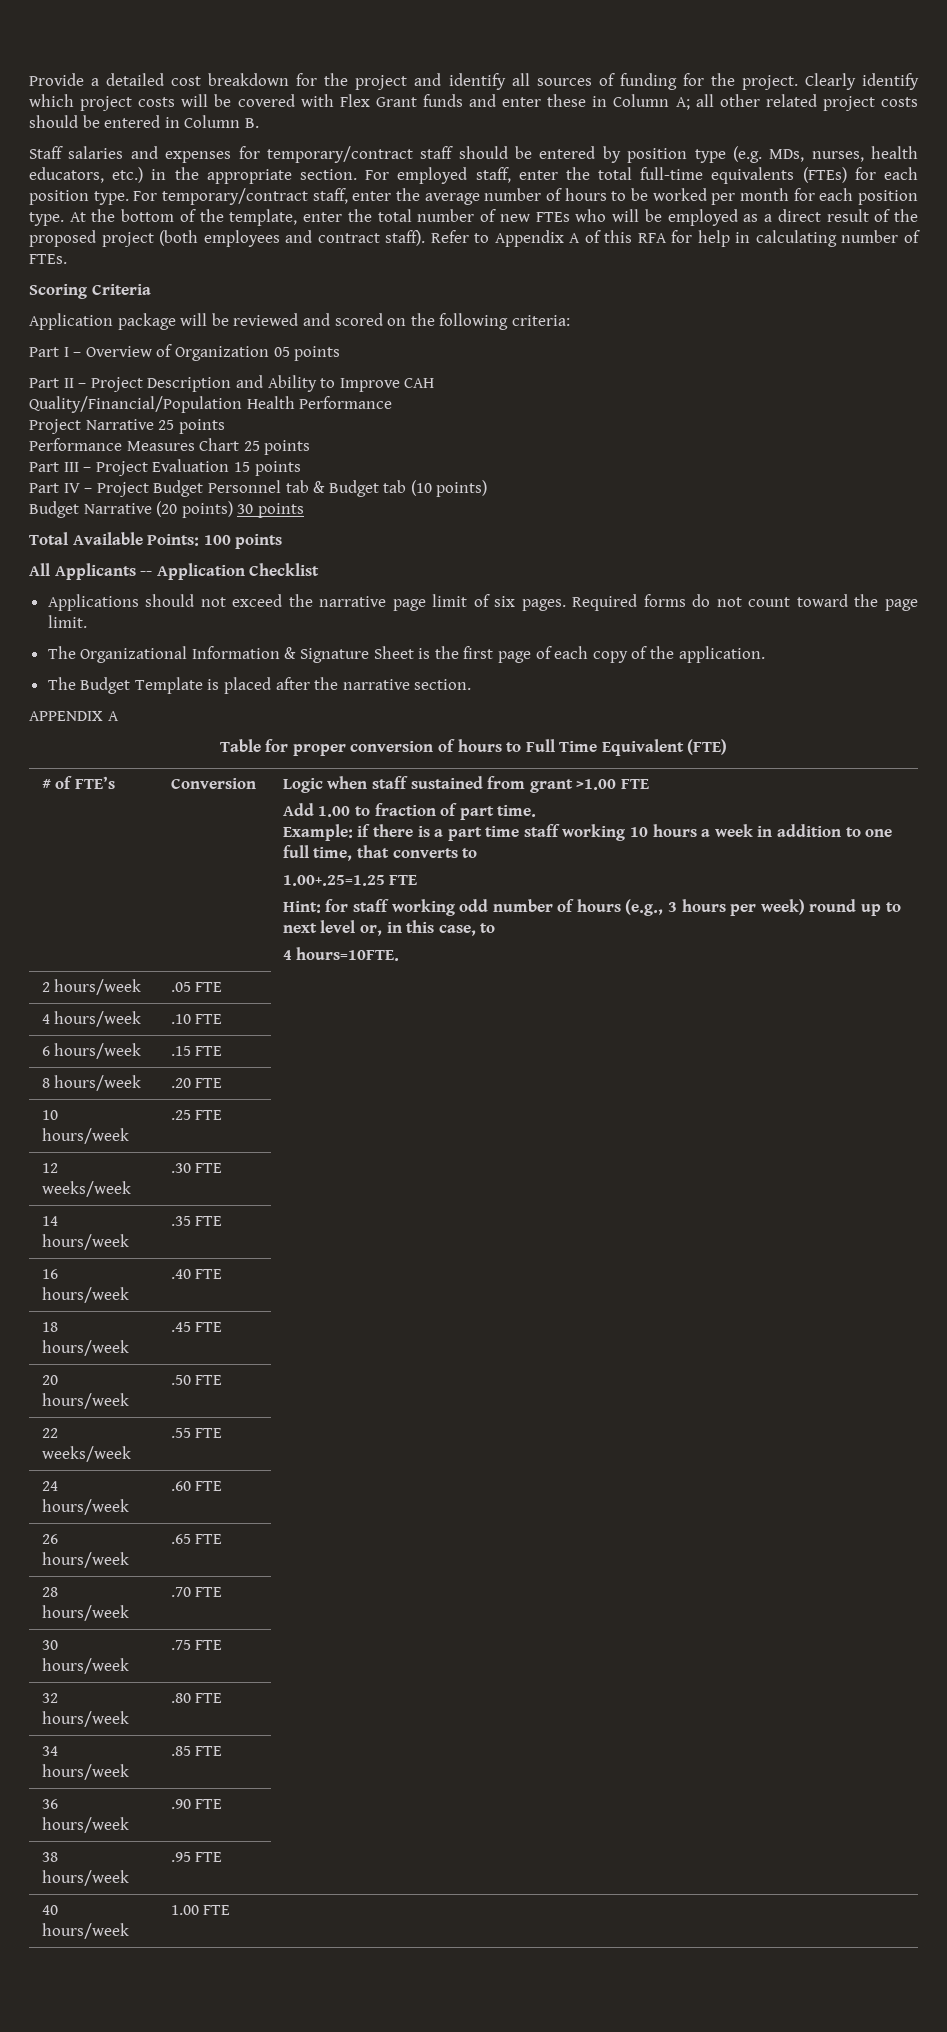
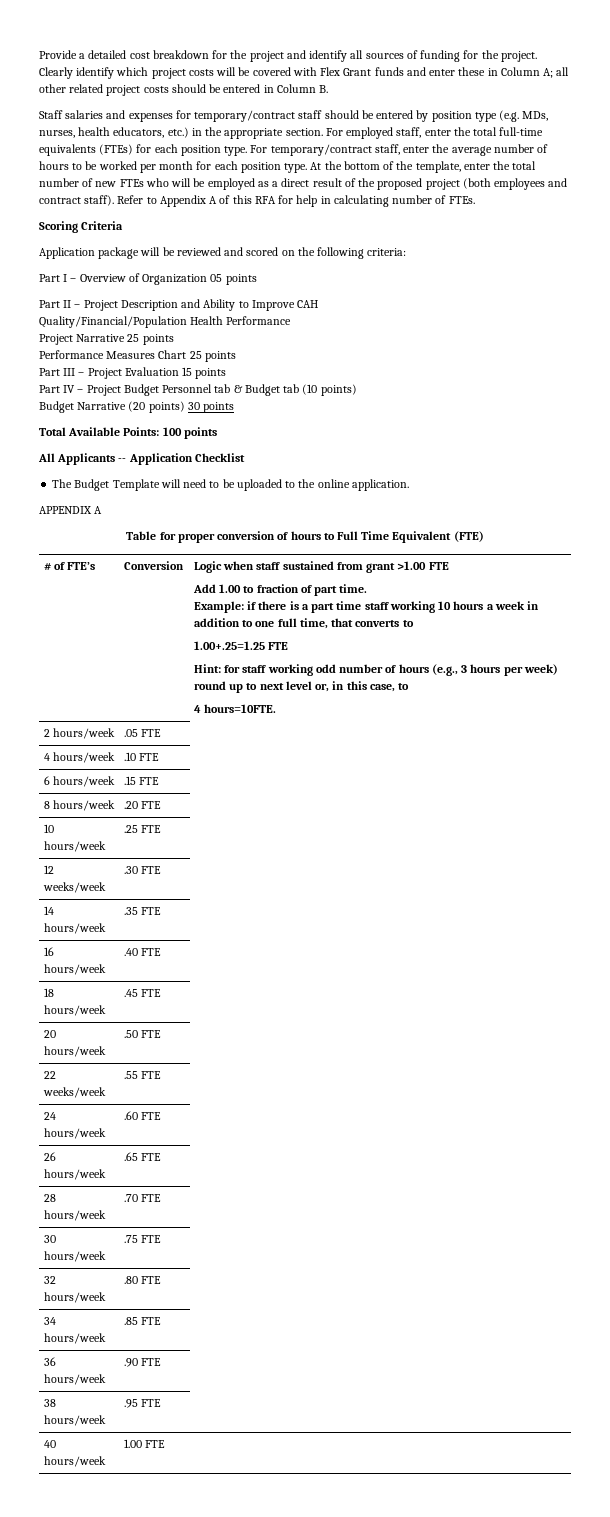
[47,594,918,611] [47,615,87,628] [47,646,765,663] [47,677,472,694] Applications should not exceed the narrative page limit of six pages. Required forms do not count toward the page limit. // The Organizational Information & Signature Sheet is the first page of each copy of the application. // The Budget Template is placed after the narrative section. -> [52,479,409,491] The Budget Template will need to be uploaded to the online application.

